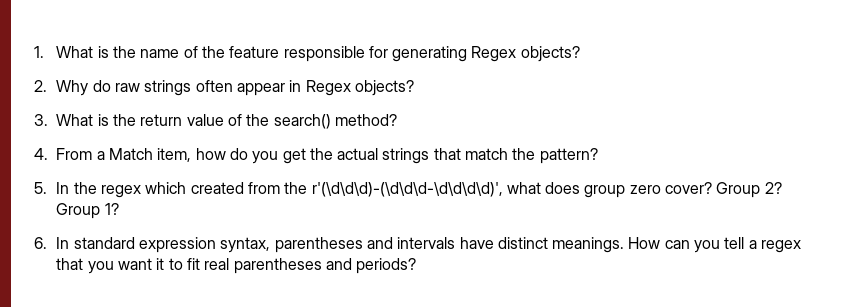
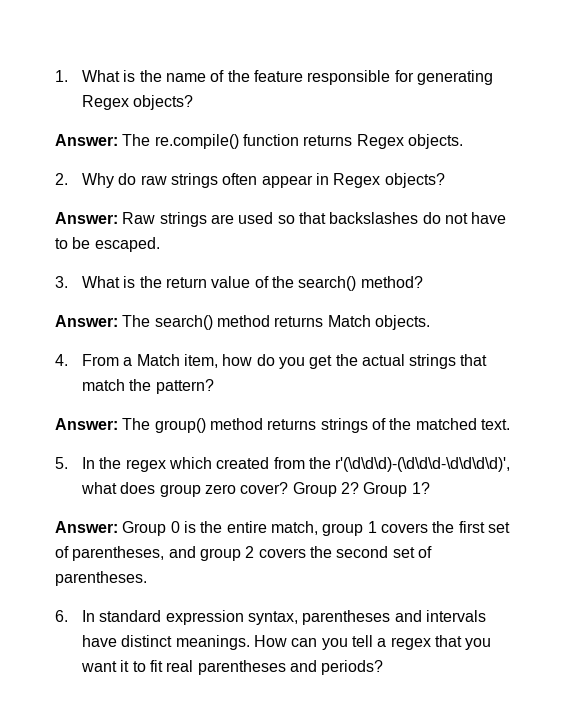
(580, 54) none -> [55,134,463,149] // Answer: The re.compile() function returns Regex objects.
(414, 88) none -> [55,212,507,227] [55,237,160,252] // Answer: Raw strings are used so that backslashes do not have to be escaped.
(397, 120) none -> [55,315,430,330] // Answer: The search() method returns Match objects.
(598, 156) none -> [55,418,510,433] // Answer: The group() method returns strings of the matched text.
(119, 209) none -> [55,521,510,536] [55,546,432,561] [55,571,147,586] // Answer: Group 0 is the entire match, group 1 covers the first set of parentheses, and group 2 covers the second set of parentheses.

